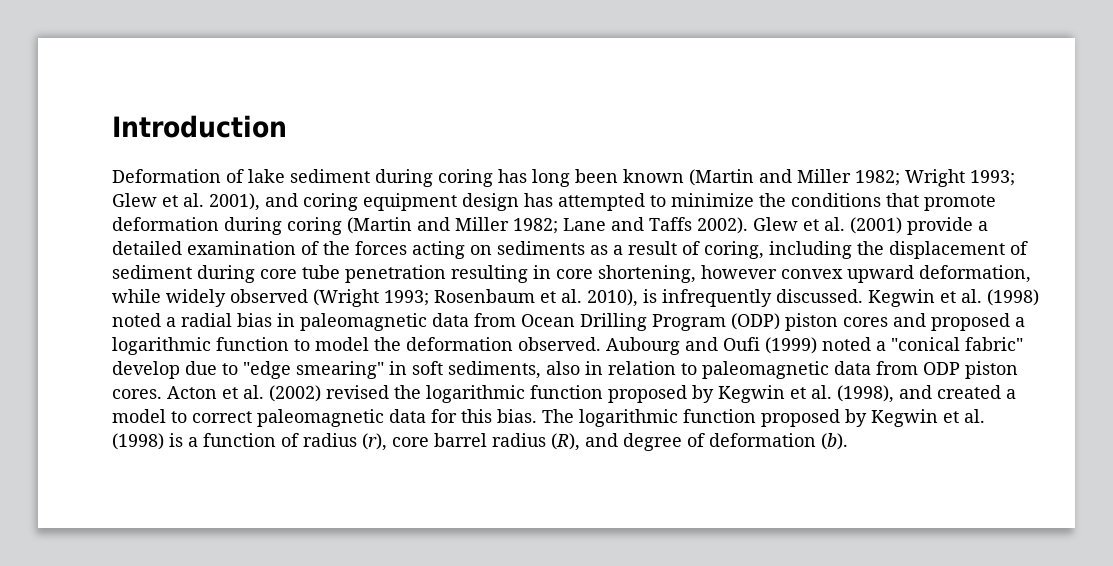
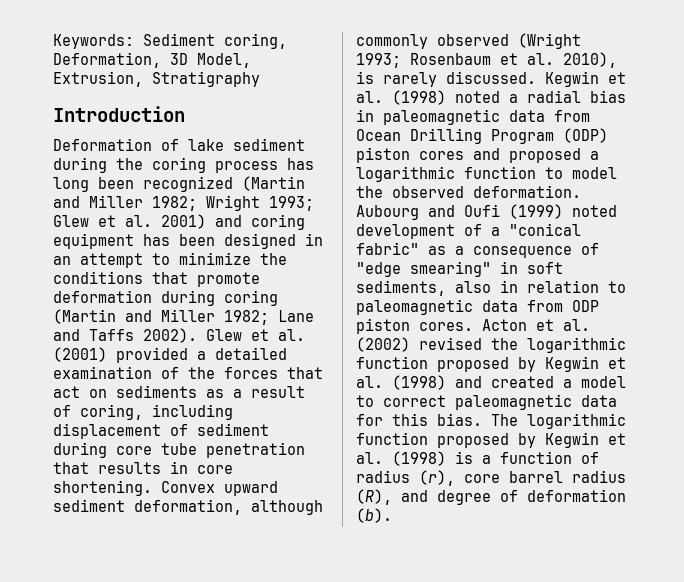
(112, 126) none -> [53,33,287,49] [53,52,251,68] [53,71,260,87] Keywords: Sediment coring, Deformation, 3D Model, Extrusion, Stratigraphy //
[438,169,493,187] coring -> [116,157,278,173] the coring process
[623,169,684,183] known -> [143,176,233,192] recognized
[209,193,260,211] 2001), -> [161,214,206,229] 2001)
[462,193,645,211] design has attempted -> [143,233,323,249] [53,253,143,268] has been designed in an attempt
[907,217,973,235] provide -> [116,347,188,363] provided
[412,241,465,259] acting -> [287,367,323,379] [53,386,80,398] that act
[857,241,884,255] the -> (233, 412) none
[451,265,1031,283] [112,289,226,307] resulting in core shortening, however convex upward deformation, while widely -> [53,461,233,474] [53,480,278,496] [53,499,323,515] [356,34,428,49] that results in core shortening. Convex upward sediment deformation, although commonly
[662,289,772,307] infrequently -> [383,72,437,87] rarely
[406,337,601,351] deformation observed. -> [392,185,581,198] observed deformation.
(871, 344) none -> [356,224,482,239] development of
[112,361,238,379] develop due to -> [428,243,599,258] as a consequence of
[837,385,894,403] (1998), -> [392,375,446,390] (1998)

